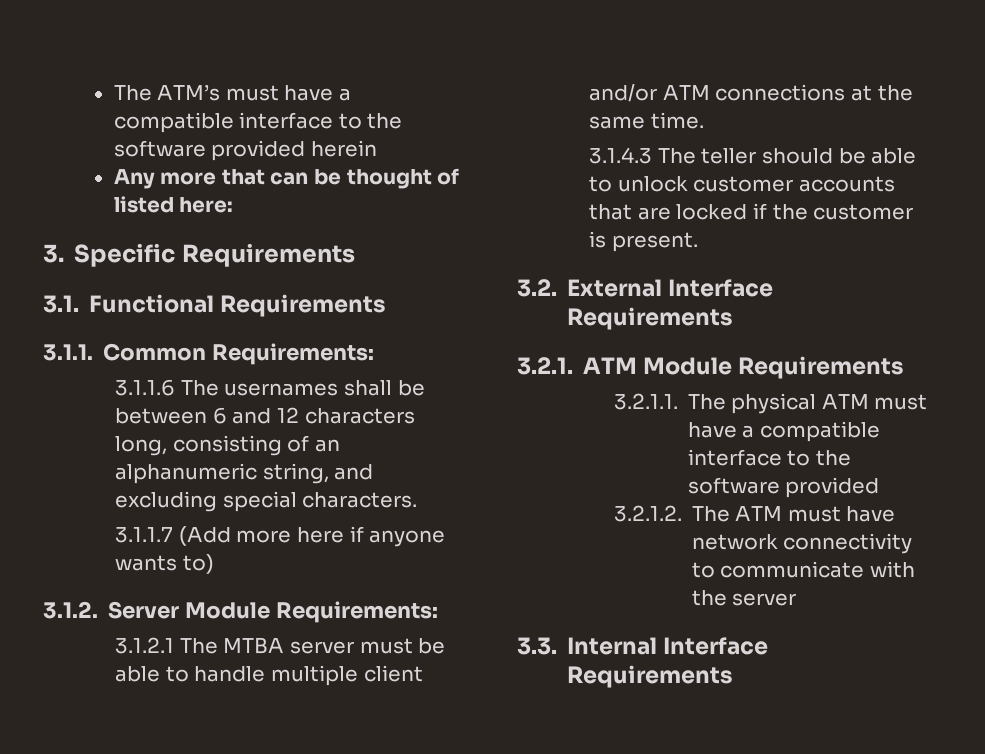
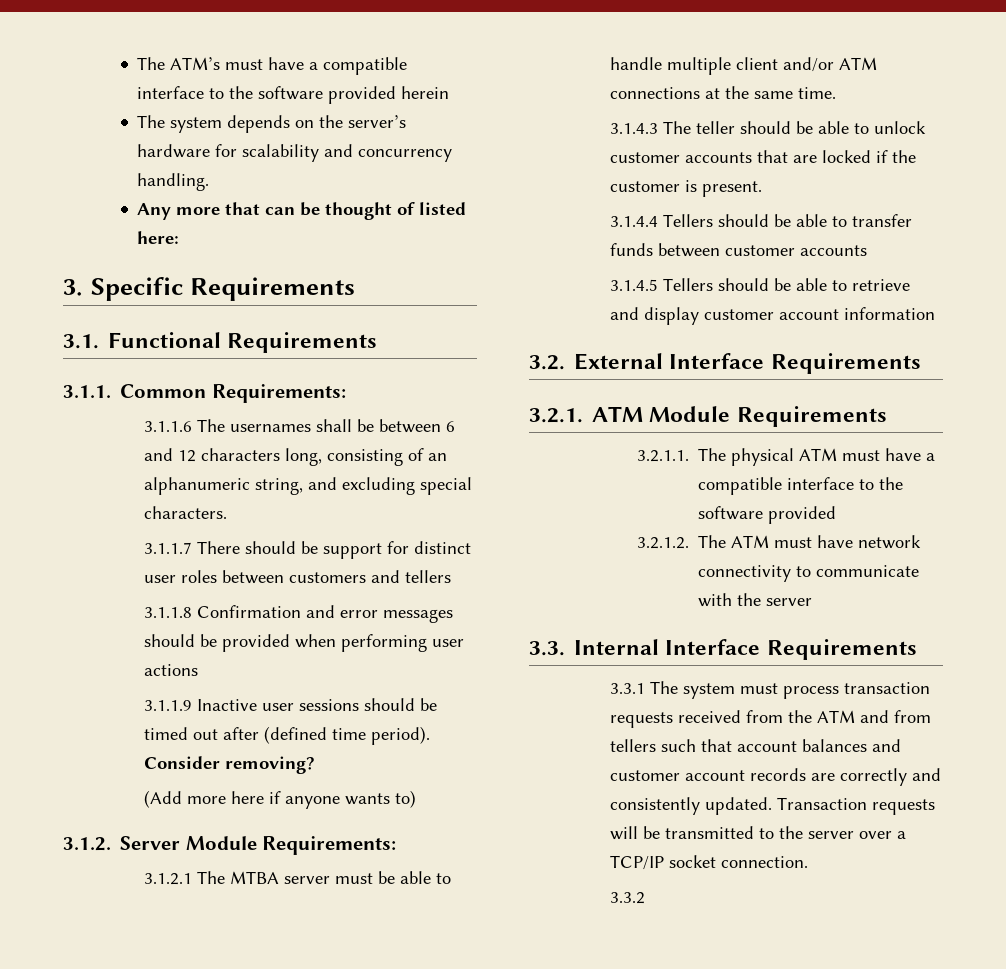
(377, 148) none -> [137,115,407,133] [137,144,453,162] [137,173,210,191] // The system depends on the server’s hardware for scalability and concurrency handling.
(174, 535) none -> [196,541,471,559] [143,570,451,584] [143,605,453,623] [143,634,464,652] [143,664,198,676] [143,698,437,711] [143,726,430,745] [143,756,315,774] There should be support for distinct user roles between customers and tellers // 3.1.1.8 Confirmation and error messages should be provided when performing user actions // 3.1.1.9 Inactive user sessions should be timed out after (defined time period). Consider removing? //
(698, 242) none -> [609,214,912,227] [609,243,867,257] [609,278,910,291] [609,307,935,325] // 3.1.4.4 Tellers should be able to transfer funds between customer accounts // 3.1.4.5 Tellers should be able to retrieve and display customer account information
(734, 676) none -> [609,681,930,699] [609,710,931,728] [609,739,901,752] [609,768,941,786] [609,797,935,815] [609,826,906,840] [609,855,808,870] [609,892,645,904] // 3.3.1 The system must process transaction requests received from the ATM and from tellers such that account balances and customer account records are correctly and consistently updated. Transaction requests will be transmitted to the server over a TCP/IP socket connection. // 3.3.2

